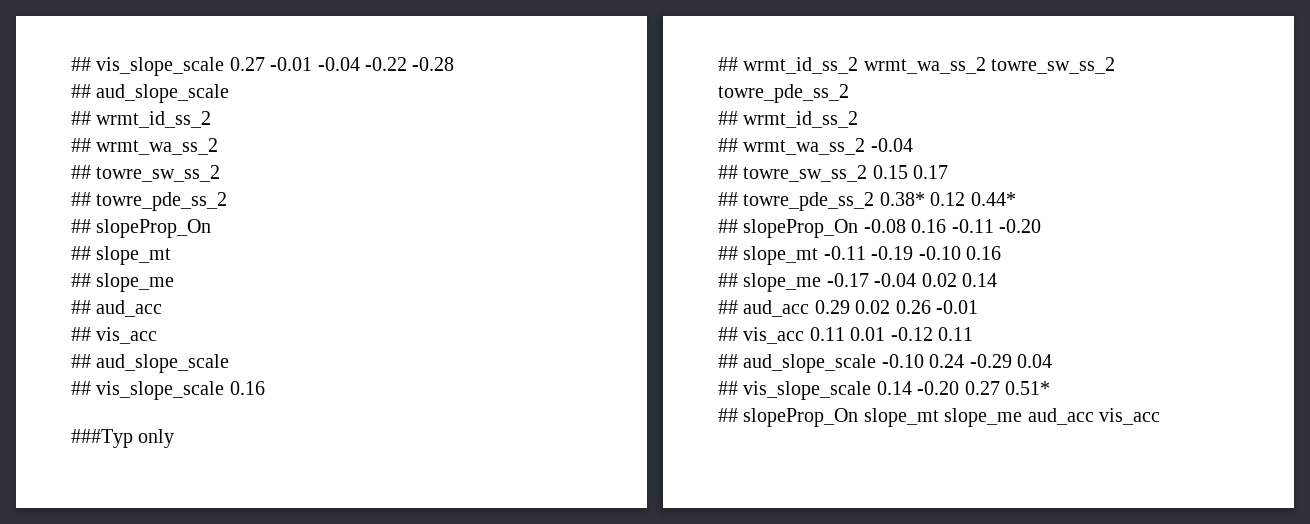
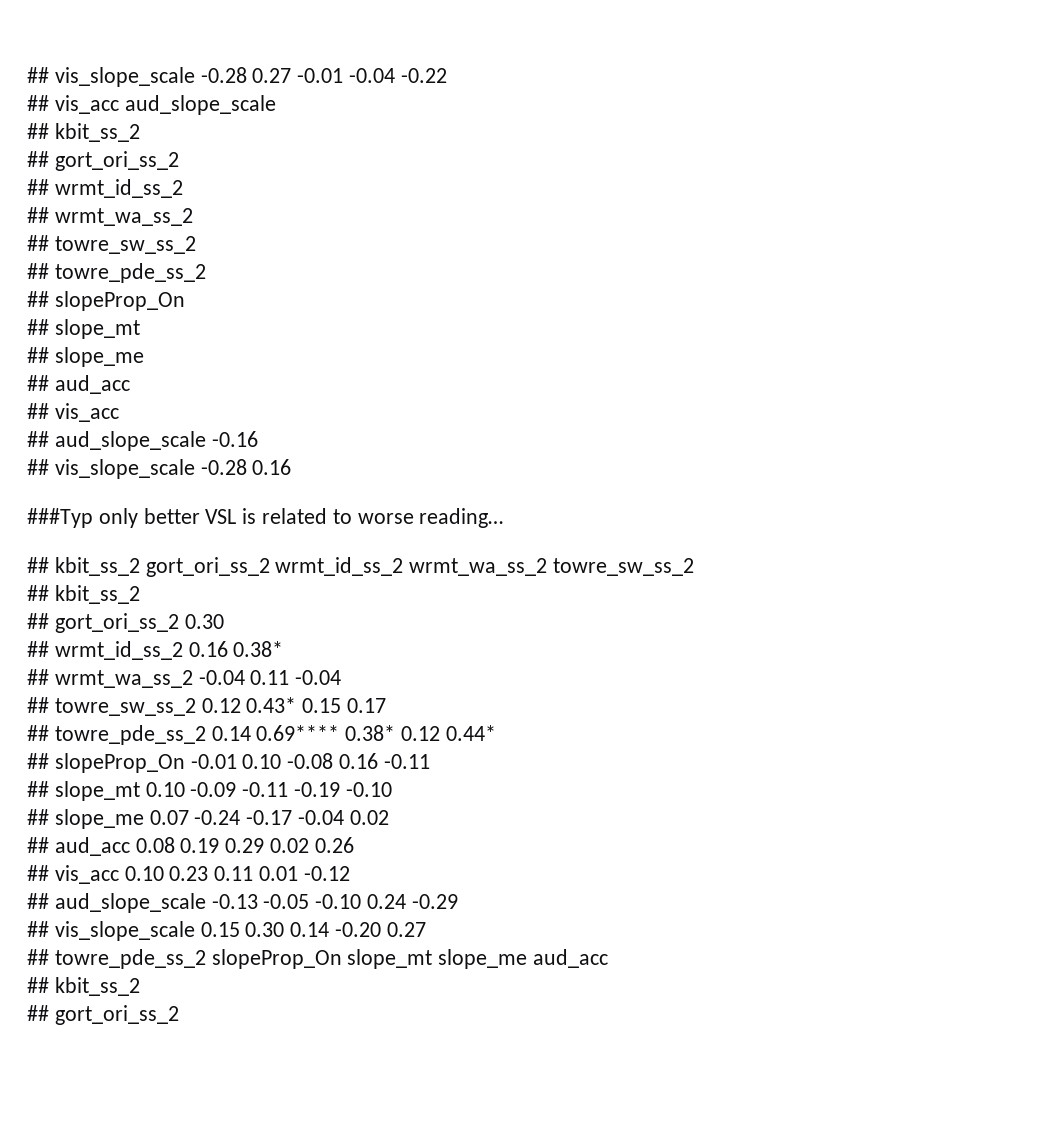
[71,57,225,76] ## vis_slope_scale -> [27,67,247,87] ## vis_slope_scale -0.28
[412,57,455,71] [71,84,230,103] -0.28 // ## aud_slope_scale -> [27,95,276,115] [27,123,140,142] [27,151,179,171] // ## vis_acc aud_slope_scale // ## kbit_ss_2 // ## gort_ori_ss_2
[71,381,225,400] // ## vis_slope_scale -> [211,431,258,447] [27,459,247,479] -0.16 // ## vis_slope_scale -0.28
[718,57,1116,74] [718,84,849,103] [718,111,859,128] // ## wrmt_id_ss_2 wrmt_wa_ss_2 towre_sw_ss_2 towre_pde_ss_2 // ## wrmt_id_ss_2 -> [143,508,504,528] [27,557,695,577] [27,585,140,604] [27,613,224,633] [27,641,284,660] better VSL is related to worse reading… // ## kbit_ss_2 gort_ori_ss_2 wrmt_id_ss_2 wrmt_wa_ss_2 towre_sw_ss_2 // ## kbit_ss_2 // ## gort_ori_ss_2 0.30 // ## wrmt_id_ss_2 0.16 0.38*
[718,165,868,182] // ## towre_sw_ss_2 -> [250,670,342,685] [27,697,297,716] 0.11 -0.04 // ## towre_sw_ss_2 0.12 0.43*
(875, 201) none -> [211,725,340,741] 0.14 0.69****
(859, 228) none -> [190,754,282,769] -0.01 0.10
[999,219,1041,233] [718,246,819,265] -0.20 // ## slope_mt -> [27,781,237,801] // ## slope_mt 0.10 -0.09
[966,246,1001,260] [718,273,822,292] 0.16 // ## slope_me -> [27,809,241,829] // ## slope_me 0.07 -0.24
[962,273,997,287] [718,300,810,317] 0.14 // ## aud_acc -> [27,837,220,856] // ## aud_acc 0.08 0.19
[936,300,978,314] [718,327,805,344] -0.01 // ## vis_acc -> [27,865,209,884] // ## vis_acc 0.10 0.23
[938,327,973,341] [718,354,877,373] 0.11 // ## aud_slope_scale -> [27,893,310,913] // ## aud_slope_scale -0.13 -0.05
[1017,354,1052,368] [718,381,872,400] 0.04 // ## vis_slope_scale -> [27,921,285,941] // ## vis_slope_scale 0.15 0.30
[1005,381,1050,395] [718,408,738,422] 0.51* // ## -> [27,949,206,969] // ## towre_pde_ss_2
[1099,408,1160,425] vis_acc -> [27,977,140,996] [27,1005,179,1025] // ## kbit_ss_2 // ## gort_ori_ss_2

